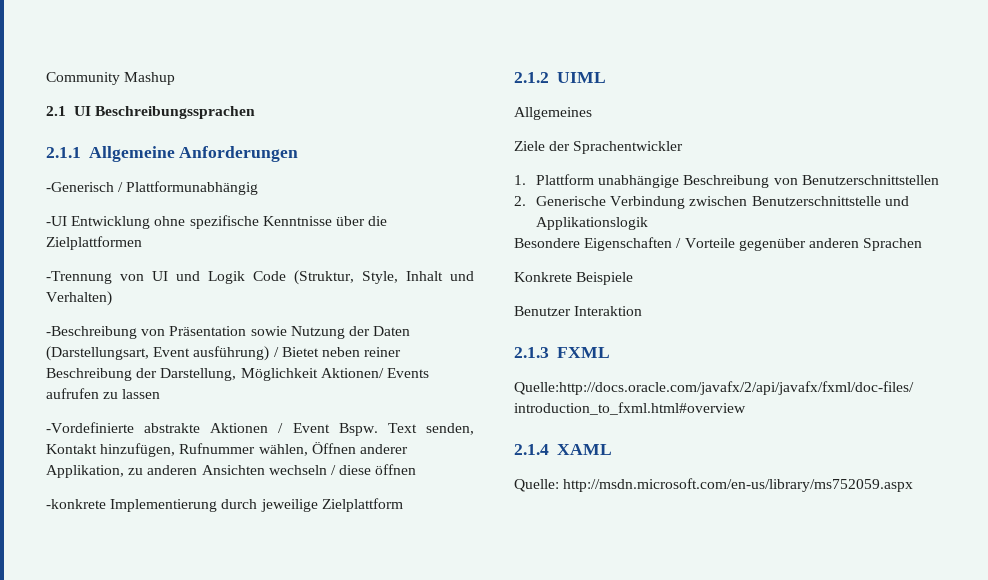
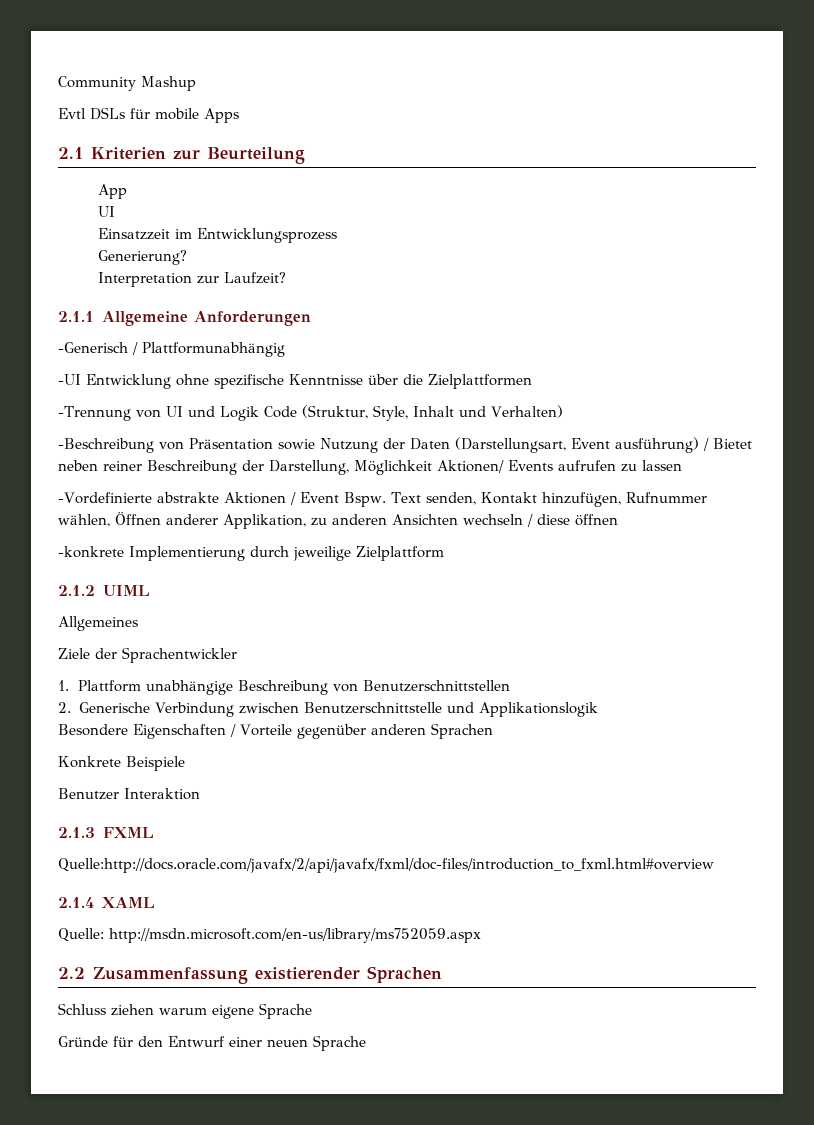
[46,106,255,119] 2.1 UI Beschreibungssprachen -> [58,107,239,123] [58,147,305,164] [98,184,128,199] [98,206,116,217] [98,228,338,243] [98,250,188,265] [98,272,287,287] Evtl DSLs für mobile Apps // 2.1 Kriterien zur Beurteilung // App // UI // Einsatzzeit im Entwicklungsprozess // Generierung? // Interpretation zur Laufzeit?
(914, 485) none -> [58,966,442,984] [58,1003,312,1019] [58,1035,366,1051] // 2.2 Zusammenfassung existierender Sprachen // Schluss ziehen warum eigene Sprache // Gründe für den Entwurf einer neuen Sprache

